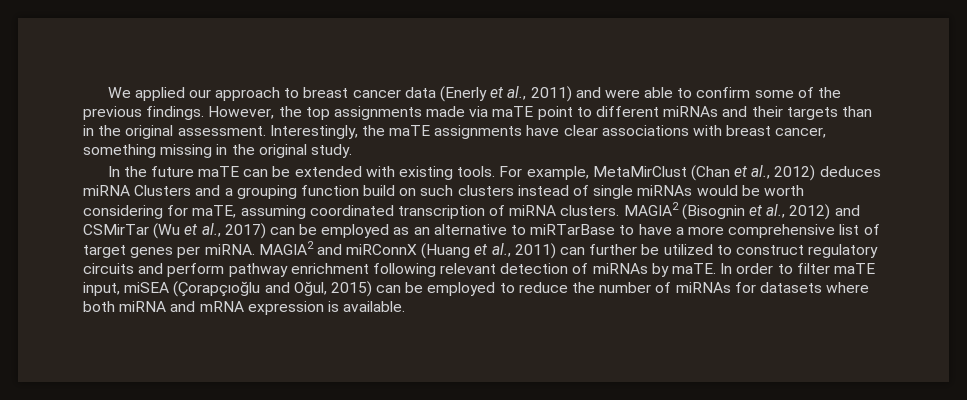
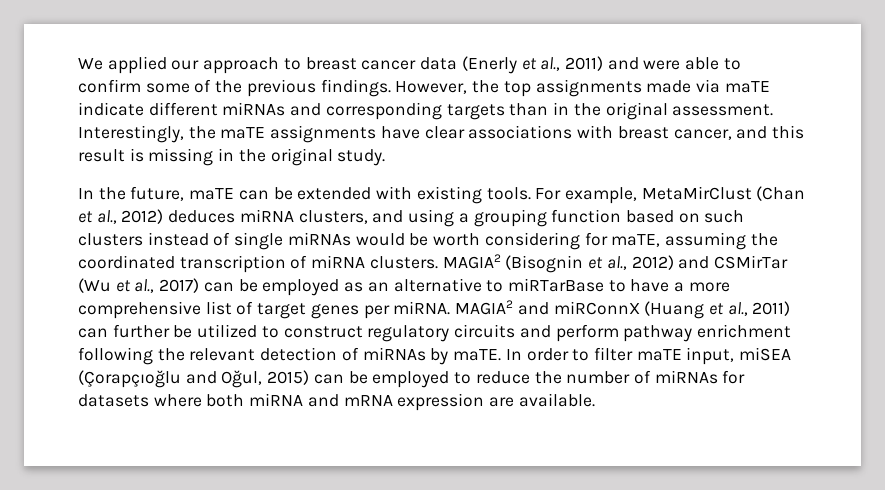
[537,106,592,120] point to -> [78,102,144,116] indicate
[751,106,783,117] their -> [325,102,442,120] corresponding
[83,144,156,158] something -> [736,125,804,139] [78,148,144,162] and this result is
[150,166,194,177] future -> [130,186,185,201] future,
[134,185,221,196] Clusters and -> [298,209,455,227] clusters, and using
[363,185,396,196] build -> [625,210,674,223] based
(306, 212) none -> [750,233,778,246] the
(436, 270) none -> [157,348,185,361] the
[327,301,339,312] is -> [489,397,515,407] are

